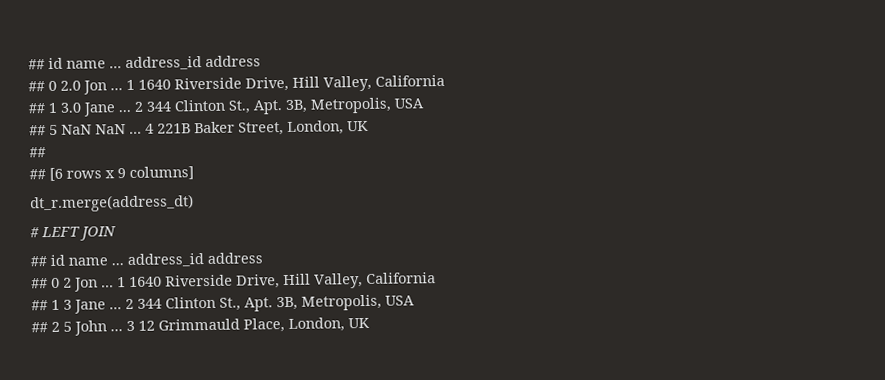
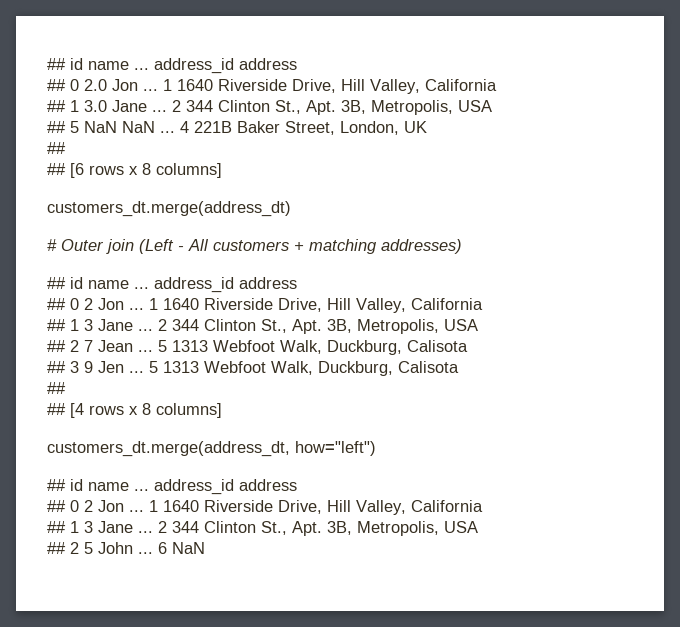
[117,166,194,180] [30,194,194,213] 9 columns] // dt_r.merge(address_dt) -> [142,163,222,178] [47,201,291,217] 8 columns] // customers_dt.merge(address_dt)
[41,226,116,241] LEFT JOIN -> [61,239,462,254] [47,277,297,293] [47,298,483,313] [47,319,478,334] [47,340,468,355] [47,361,459,376] [47,382,66,394] [47,403,222,418] [47,441,376,457] Outer join (Left - All customers + matching addresses) // ## id name ... address_id address // ## 0 2 Jon ... 1 1640 Riverside Drive, Hill Valley, California // ## 1 3 Jane ... 2 344 Clinton St., Apt. 3B, Metropolis, USA // ## 2 7 Jean ... 5 1313 Webfoot Walk, Duckburg, Calisota // ## 3 9 Jen ... 5 1313 Webfoot Walk, Duckburg, Calisota // ## // ## [4 rows x 8 columns] // customers_dt.merge(address_dt, how="left")
[126,317,370,333] 3 12 Grimmauld Place, London, UK -> [158,542,205,554] 6 NaN

